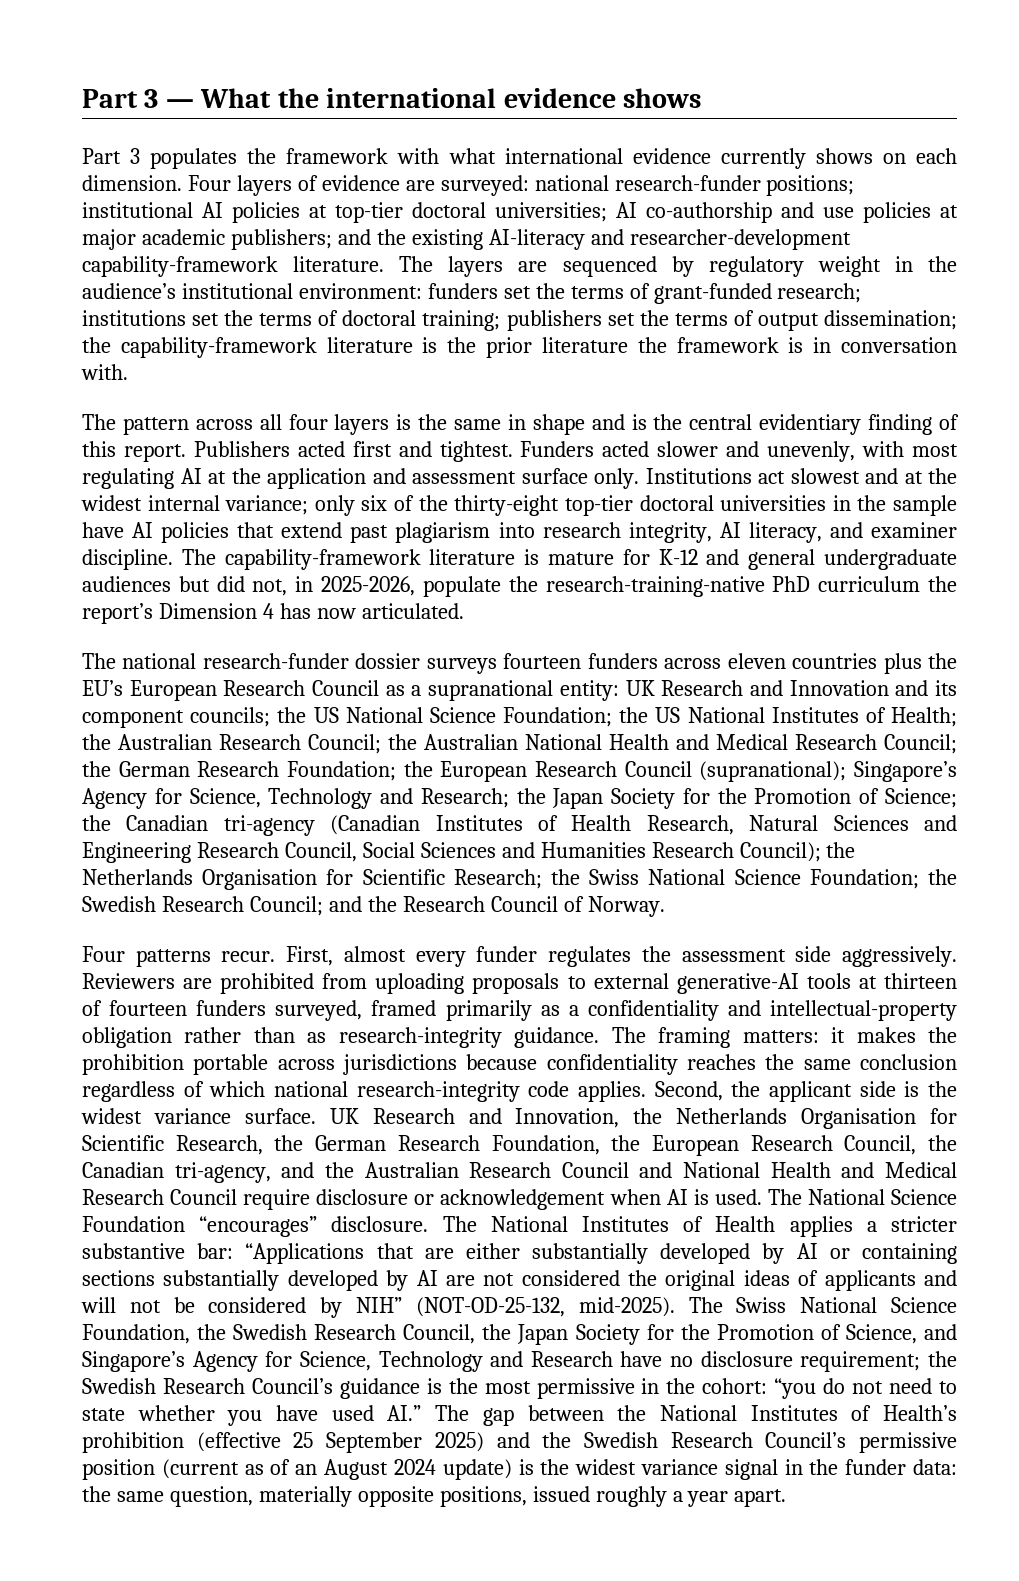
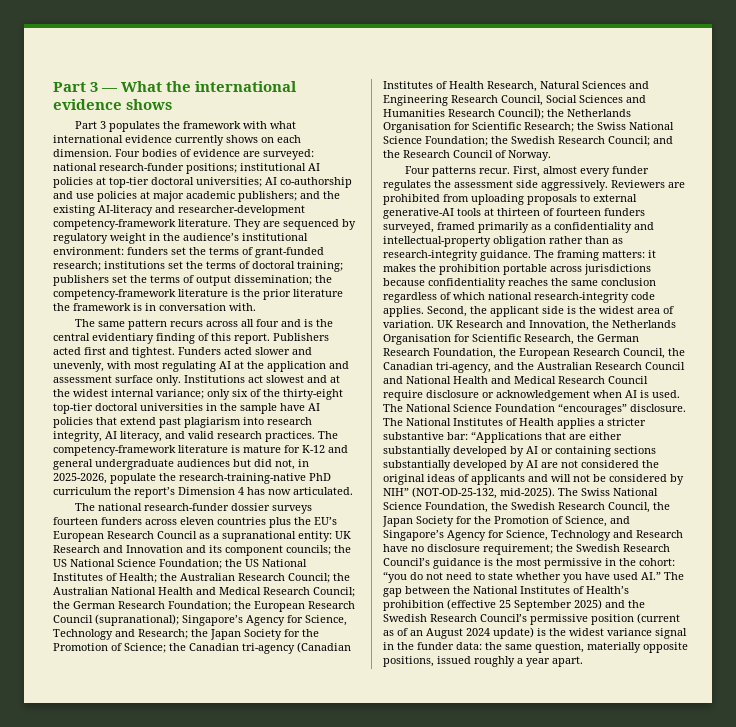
[236,175,292,196] layers -> [142,149,177,157] bodies
[82,256,504,277] capability-framework literature. The layers -> [53,219,261,230] competency-framework literature. They
[120,337,317,358] capability-framework -> [53,289,176,300] competency-framework
[122,414,585,435] pattern across all four layers is the same in shape -> [97,319,279,330] same pattern recurs across all four
[871,522,958,538] [82,549,421,570] examiner discipline. The capability-framework -> [188,431,338,442] [53,445,176,456] valid research practices. The competency-framework
[153,1108,316,1124] variance surface. -> [637,306,674,314] [383,320,434,328] area of variation.

